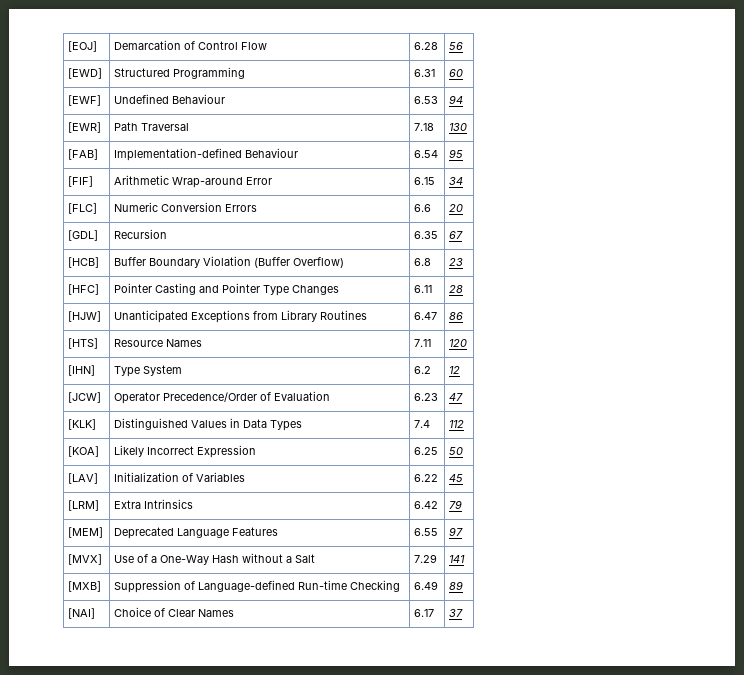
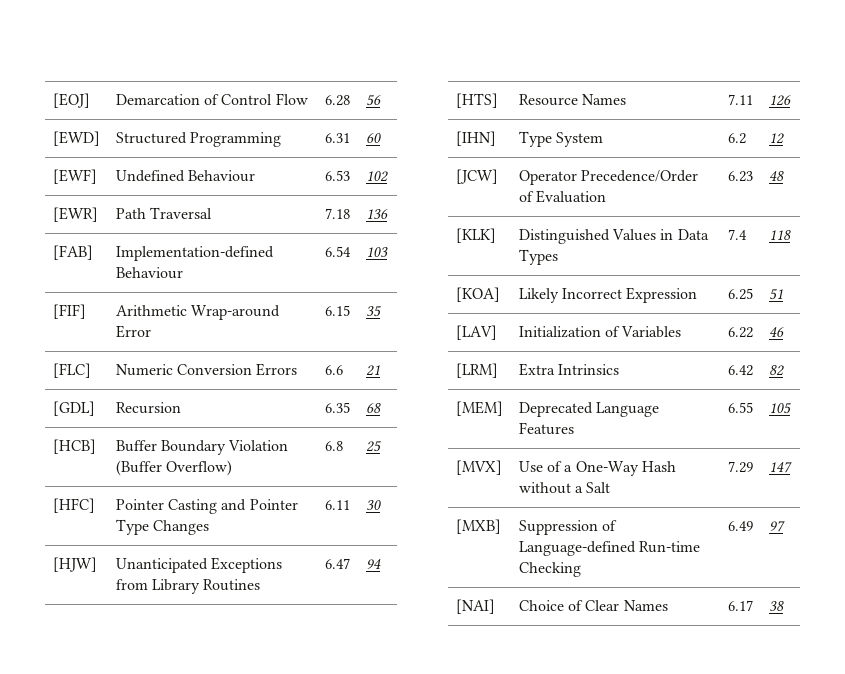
[449,95,464,104] 94 -> [365,171,389,182] 102
[449,123,468,131] 130 -> [365,209,388,219] 136
[449,149,464,158] 95 -> [365,247,388,257] 103
[449,177,464,185] 34 -> [365,306,381,317] 35
[449,204,464,212] 20 -> [365,365,380,376] 21
[449,231,464,239] 67 -> [365,403,381,413] 68
[449,258,464,266] 23 -> [365,441,381,452] 25
[449,285,464,293] 28 -> [365,500,381,510] 30
[449,312,464,320] 86 -> [365,559,381,569] 94
[449,339,468,347] 120 -> [768,95,791,106] 126
[449,393,464,401] 47 -> [768,171,784,181] 48
[449,420,465,428] 112 -> [768,230,791,240] 118
[449,447,464,455] 50 -> [768,289,783,300] 51
[449,474,464,482] 45 -> [768,327,784,337] 46
[449,500,463,509] 79 -> [768,365,785,376] 82
[449,527,464,536] 97 -> [768,403,791,414] 105
[449,555,466,563] 141 -> [768,462,792,473] 147
[449,581,464,590] 89 -> [768,521,785,532] 97
[449,609,464,617] 37 -> [768,601,784,611] 38

